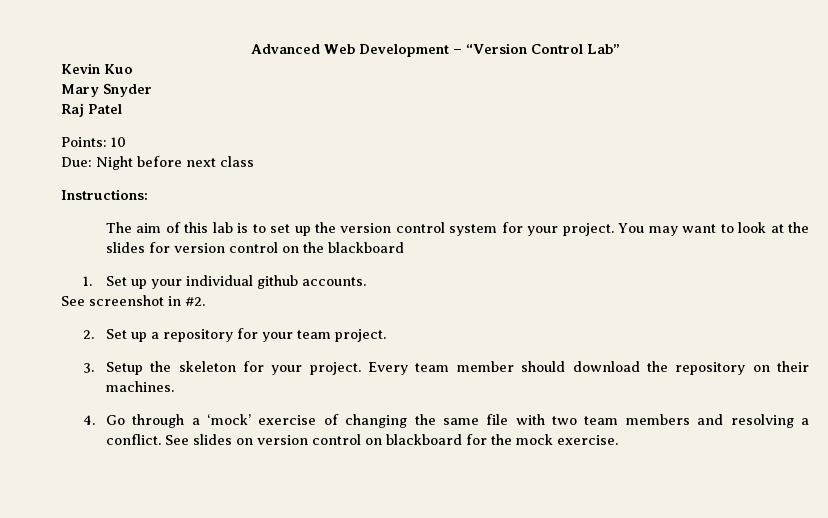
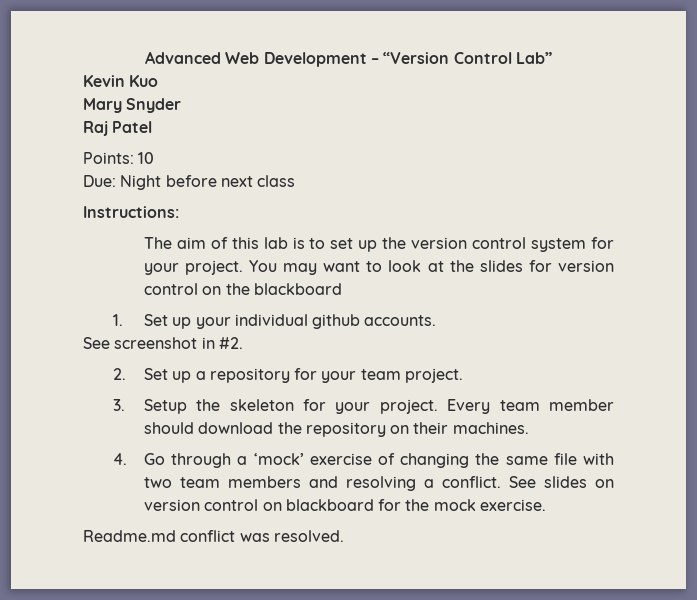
(618, 440) none -> [83,530,344,542] // Readme.md conflict was resolved.

